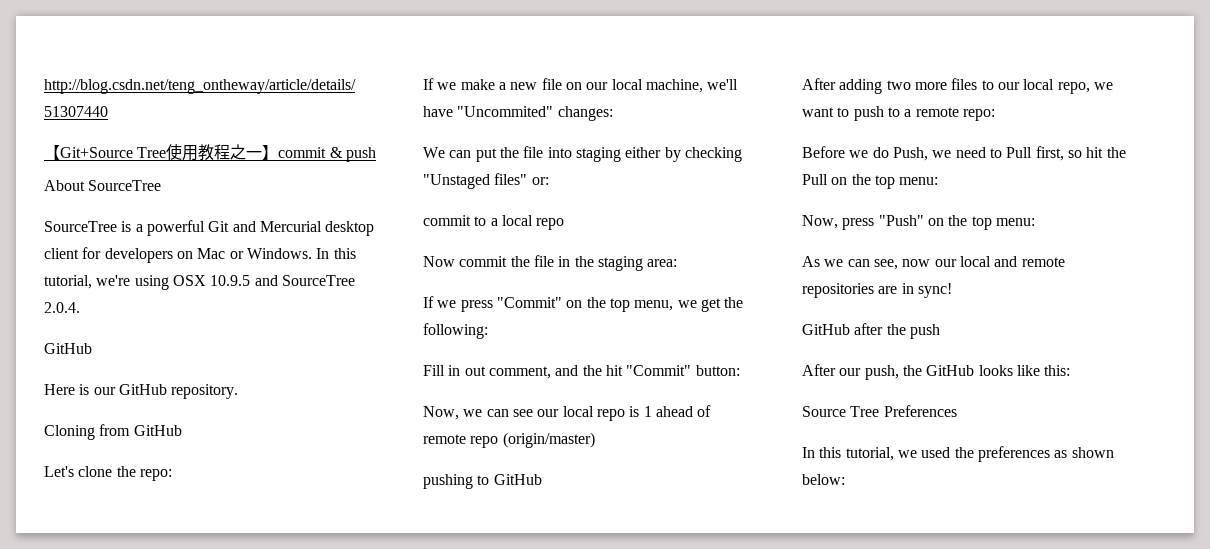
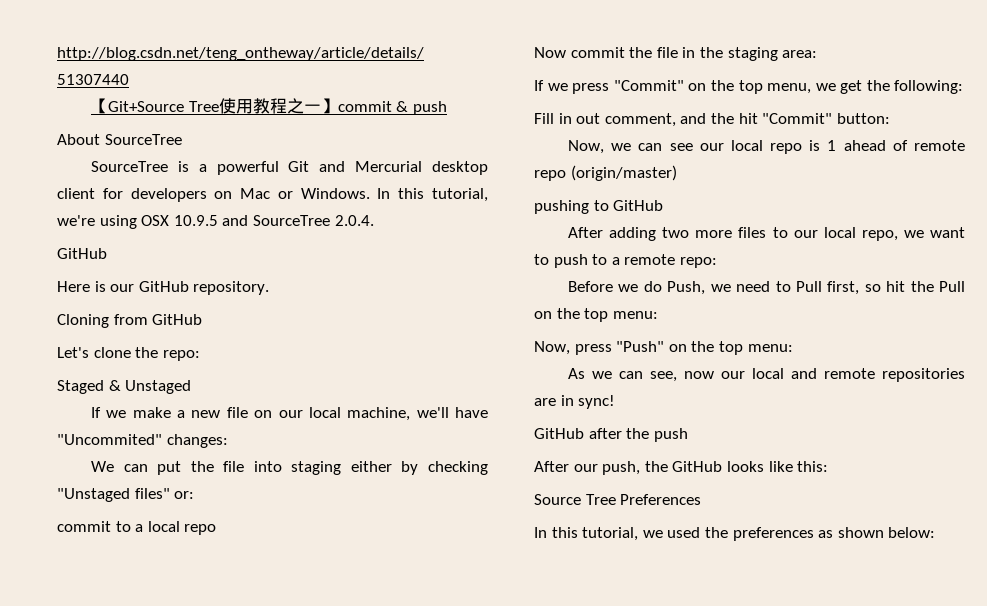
(172, 475) none -> [57,380,192,394] // Staged & Unstaged

